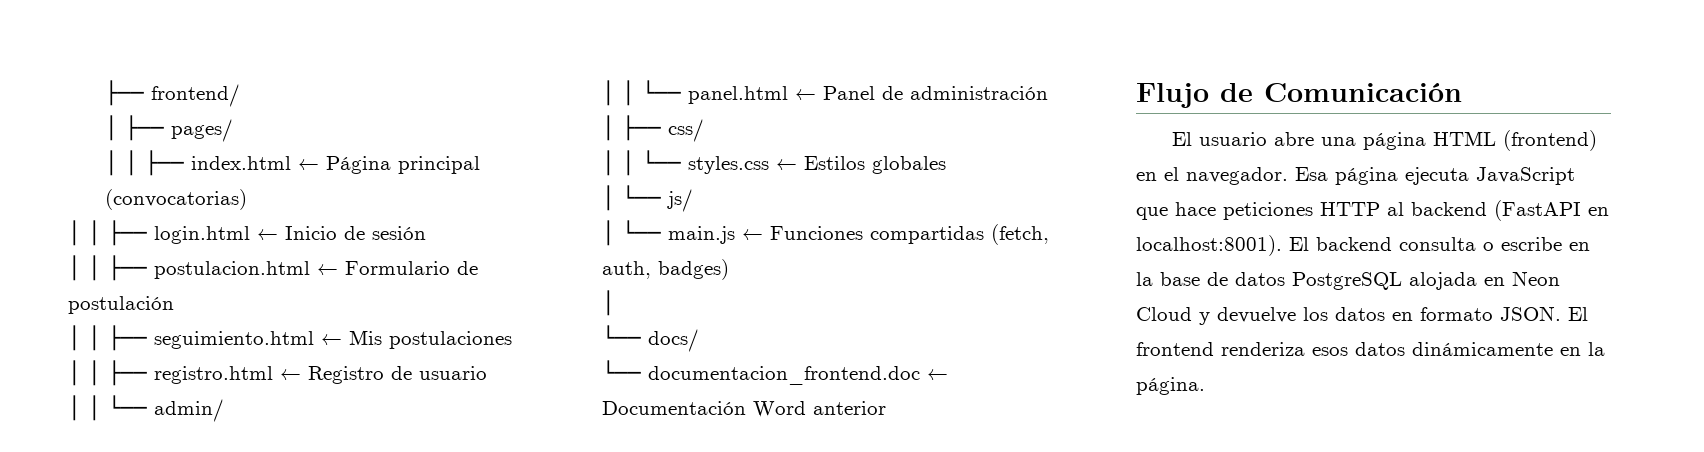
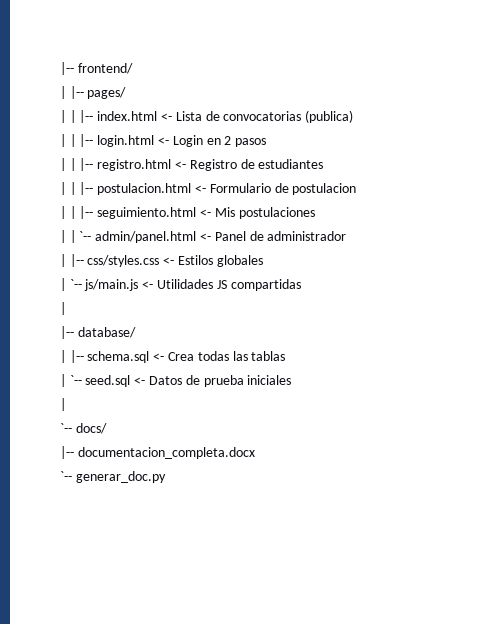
[105,80,145,106] ├── -> [59,62,74,75] |--
[105,115,165,141] │ ├── -> [59,86,84,99] | |--
[105,150,481,176] [105,189,248,210] [68,220,426,246] [68,255,478,281] [68,296,174,314] [68,325,512,351] [68,360,487,386] [68,395,224,422] [602,80,1048,106] [602,115,704,142] [602,150,946,176] [602,185,693,212] [602,220,1049,246] [602,259,729,280] [602,290,615,316] [602,325,699,352] [602,360,948,385] [602,401,886,417] [1136,83,1462,108] [1172,130,1598,151] [1136,167,1575,185] [1136,200,1609,221] [1136,235,1590,256] [1136,271,1560,290] [1136,306,1588,325] [1136,342,1605,356] [1136,377,1205,395] │ │ ├── index.html ← Página principal (convocatorias) // │ │ ├── login.html ← Inicio de sesión // │ │ ├── postulacion.html ← Formulario de postulación // │ │ ├── seguimiento.html ← Mis postulaciones // │ │ ├── registro.html ← Registro de usuario // │ │ └── admin/ // │ │ └── panel.html ← Panel de administración // │ ├── css/ // │ │ └── styles.css ← Estilos globales // │ └── js/ // │ └── main.js ← Funciones compartidas (fetch, auth, badges) // │ // └── docs/ // └── documentacion_frontend.doc ← Documentación Word anterior // Flujo de Comunicación // El usuario abre una página HTML (frontend) en el navegador. Esa página ejecuta JavaScript que hace peticiones HTTP al backend (FastAPI en localhost:8001). El backend consulta o escribe en la base de datos PostgreSQL alojada en Neon Cloud y devuelve los datos en formato JSON. El frontend renderiza esos datos dinámicamente en la página. -> [59,110,354,123] [59,134,267,147] [59,158,324,171] [59,182,357,195] [59,206,315,219] [59,230,347,243] [59,254,263,267] [59,278,301,291] [59,302,66,315] [59,326,136,339] [59,350,286,363] [59,374,292,387] [59,398,66,411] [59,423,107,434] [59,446,255,459] [59,471,166,483] | | |-- index.html <- Lista de convocatorias (publica) // | | |-- login.html <- Login en 2 pasos // | | |-- registro.html <- Registro de estudiantes // | | |-- postulacion.html <- Formulario de postulacion // | | |-- seguimiento.html <- Mis postulaciones // | | `-- admin/panel.html <- Panel de administrador // | |-- css/styles.css <- Estilos globales // | `-- js/main.js <- Utilidades JS compartidas // | // |-- database/ // | |-- schema.sql <- Crea todas las tablas // | `-- seed.sql <- Datos de prueba iniciales // | // `-- docs/ // |-- documentacion_completa.docx // `-- generar_doc.py

